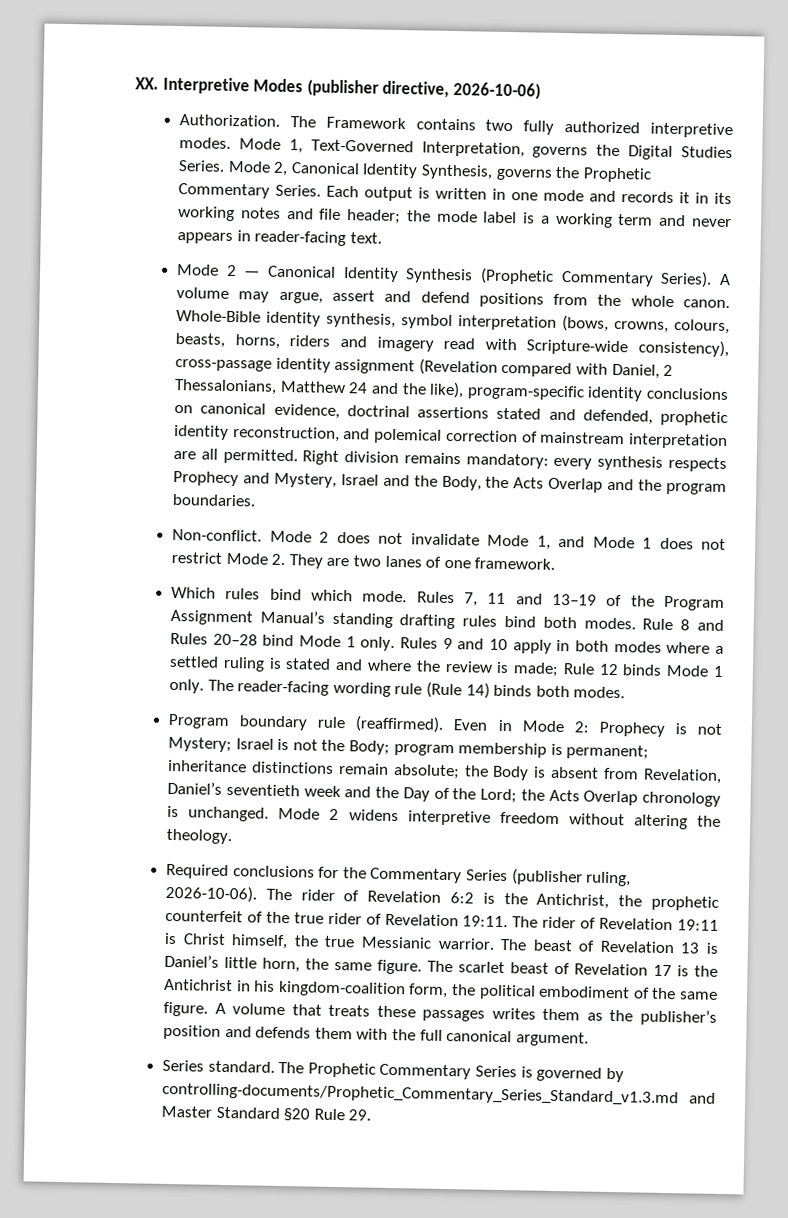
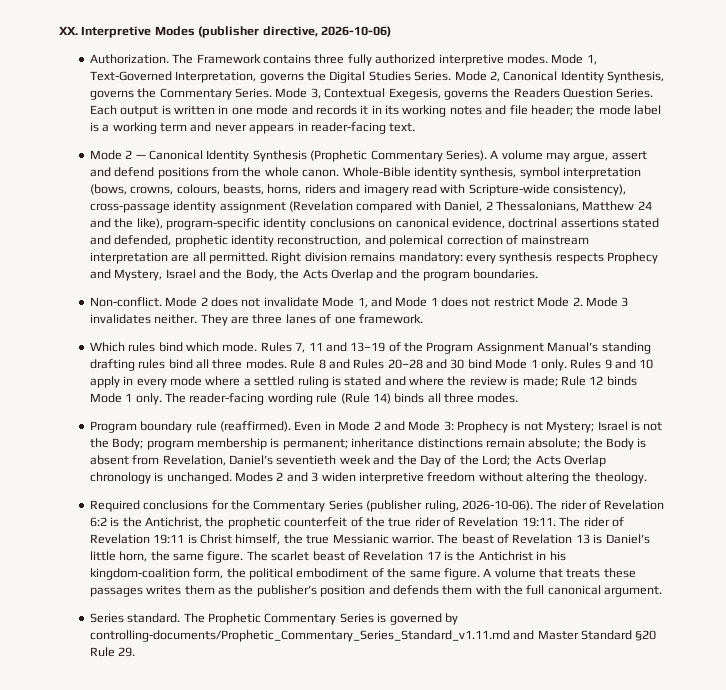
[485,119,514,132] two -> [314,54,345,64] three
[582,167,652,183] Prophetic -> (157, 93) none
(322, 190) none -> [275,88,654,100] Mode 3, Contextual Exegesis, governs the Readers Question Series.
(286, 559) none -> [585,297,629,307] [89,314,198,324] Mode 3 invalidates neither.
[353,555,382,567] two -> [252,314,283,324] three
[542,616,577,629] both -> [196,359,243,369] all three
(258, 639) none -> [426,359,465,369] and 30
[575,640,662,653] both modes -> [136,376,203,388] every mode
[535,685,570,698] both -> [427,393,475,403] all three
[573,721,589,733] 2: -> [373,421,454,431] 2 and Mode 3:
[278,807,399,822] Mode 2 widens -> [235,472,356,482] Modes 2 and 3 widen
[162,1082,680,1107] controlling-documents/Prophetic_Commentary_Series_Standard_v1.3.md -> [89,630,510,642] controlling-documents/Prophetic_Commentary_Series_Standard_v1.11.md

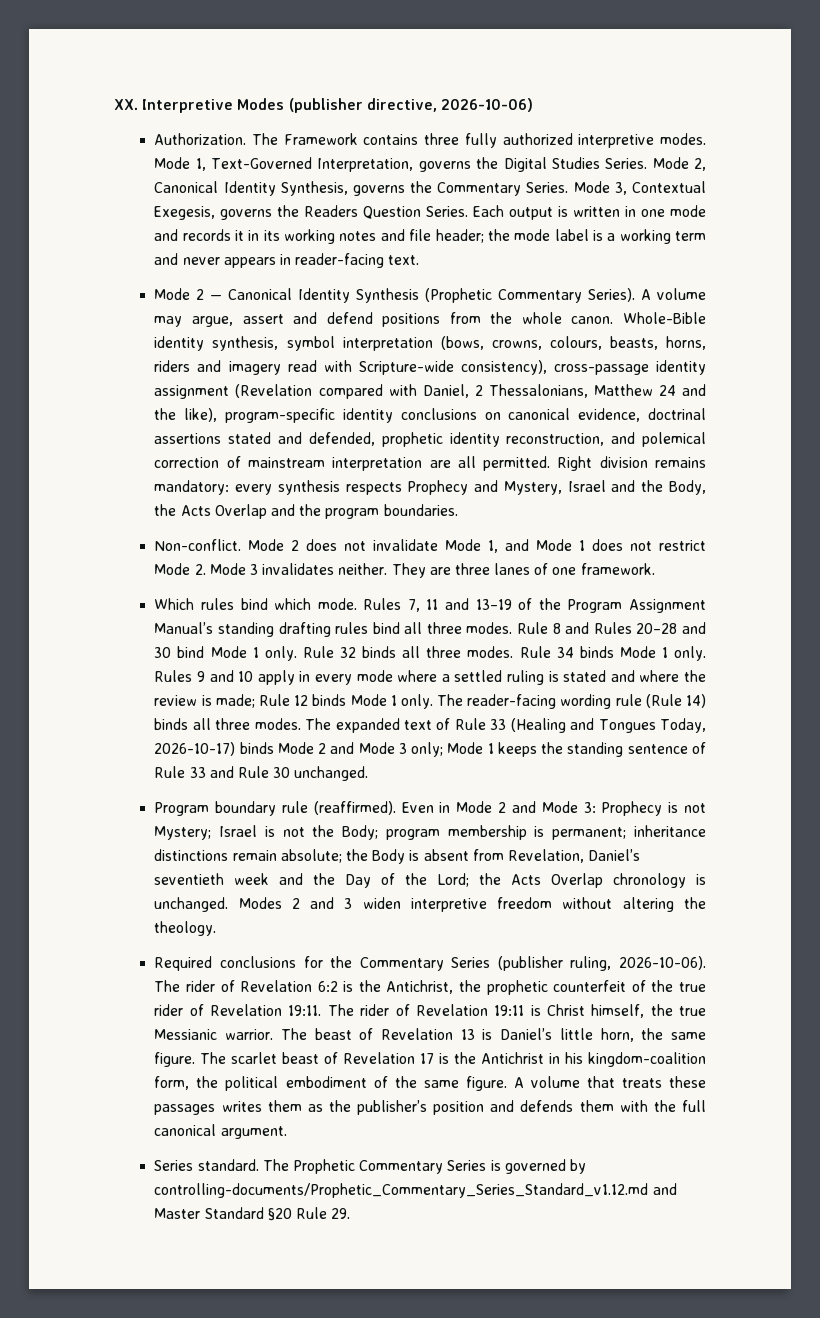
(567, 365) none -> [302,646,706,661] Rule 32 binds all three modes. Rule 34 binds Mode 1 only.
(519, 398) none -> [305,718,707,733] [154,742,706,757] [154,766,369,781] The expanded text of Rule 33 (Healing and Tongues Today, 2026-10-17) binds Mode 2 and Mode 3 only; Mode 1 keeps the standing sentence of Rule 33 and Rule 30 unchanged.
[89,630,510,642] controlling-documents/Prophetic_Commentary_Series_Standard_v1.11.md -> [154,1183,649,1198] controlling-documents/Prophetic_Commentary_Series_Standard_v1.12.md

